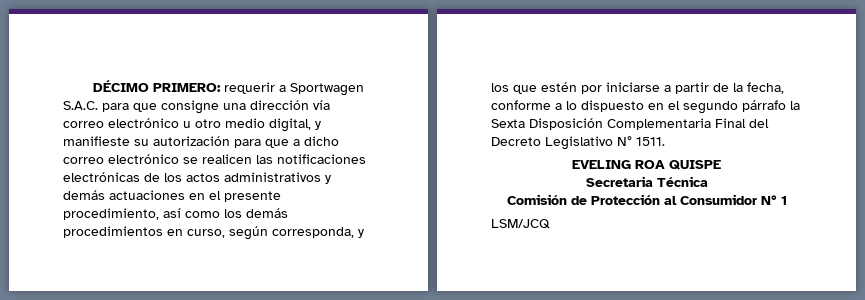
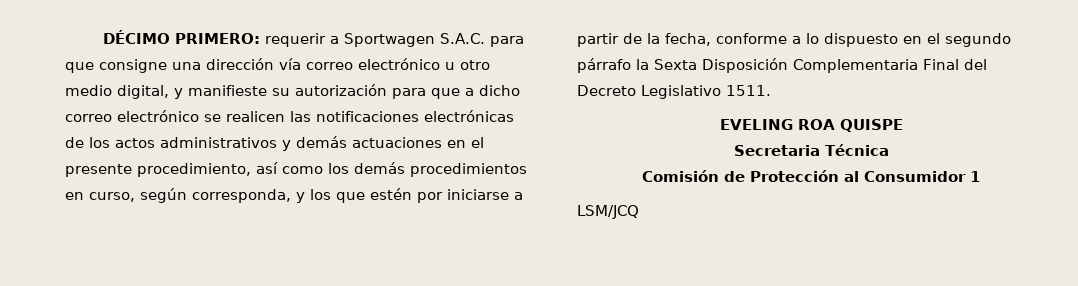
[617,136,632,146] N° -> (721, 92) none
[760,195,777,205] N° -> (966, 176) none

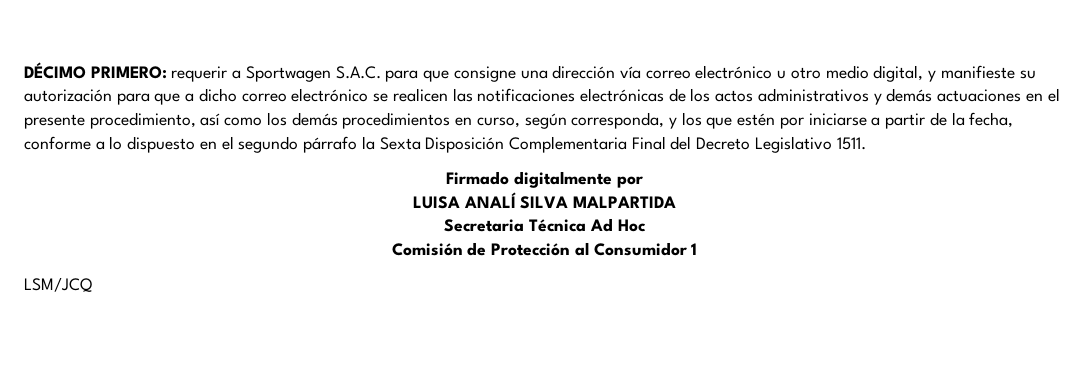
[719,119,903,132] EVELING ROA QUISPE -> [446,171,643,188] [412,192,677,209] Firmado digitalmente por // LUISA ANALÍ SILVA MALPARTIDA
(889, 150) none -> [589,218,646,232] Ad Hoc

